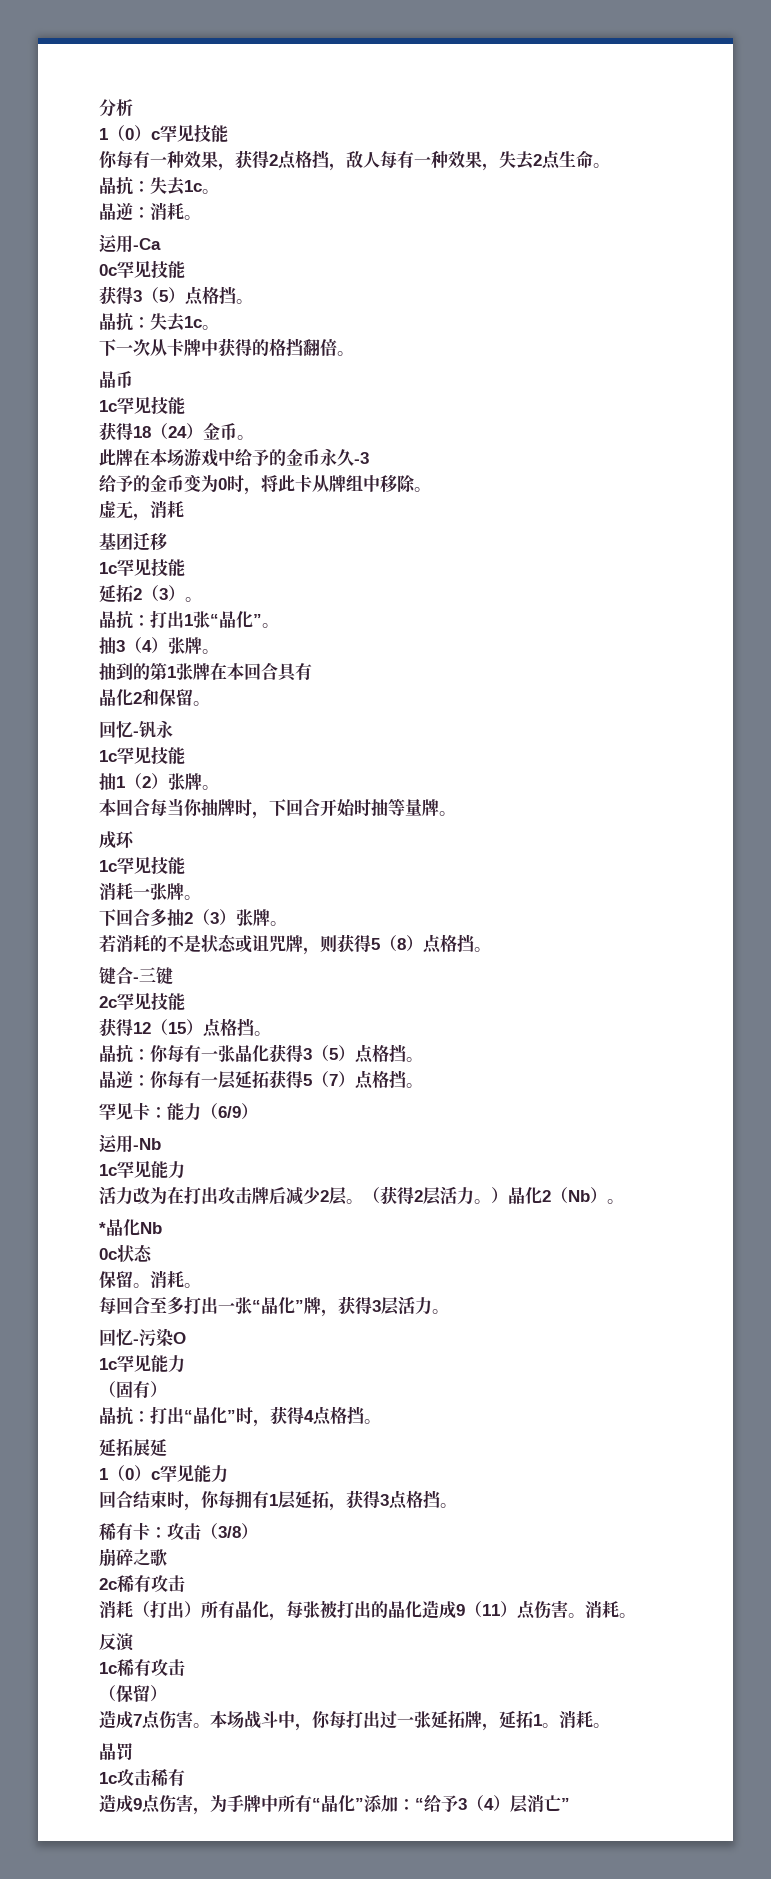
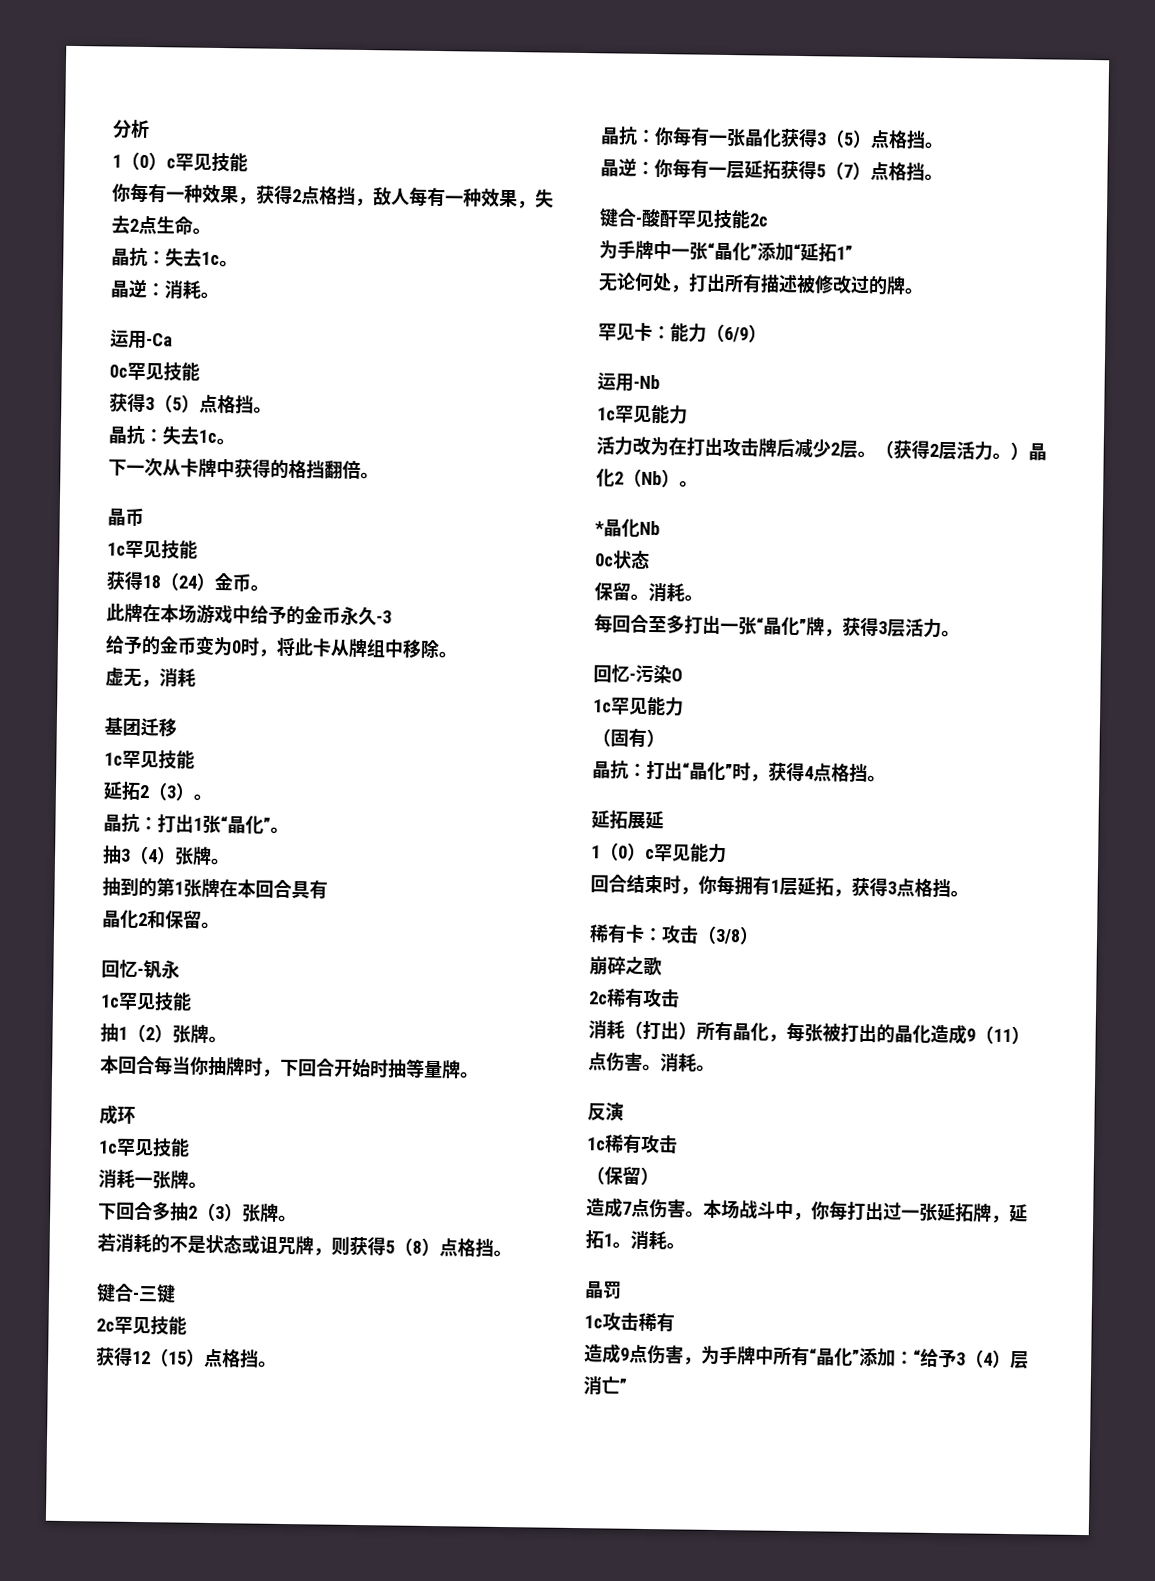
(423, 1085) none -> [599,208,768,230] [599,240,853,262] [598,272,923,296] // 键合-酸酐罕见技能2c // 为手牌中一张“晶化”添加“延拓1” // 无论何处，打出所有描述被修改过的牌。

